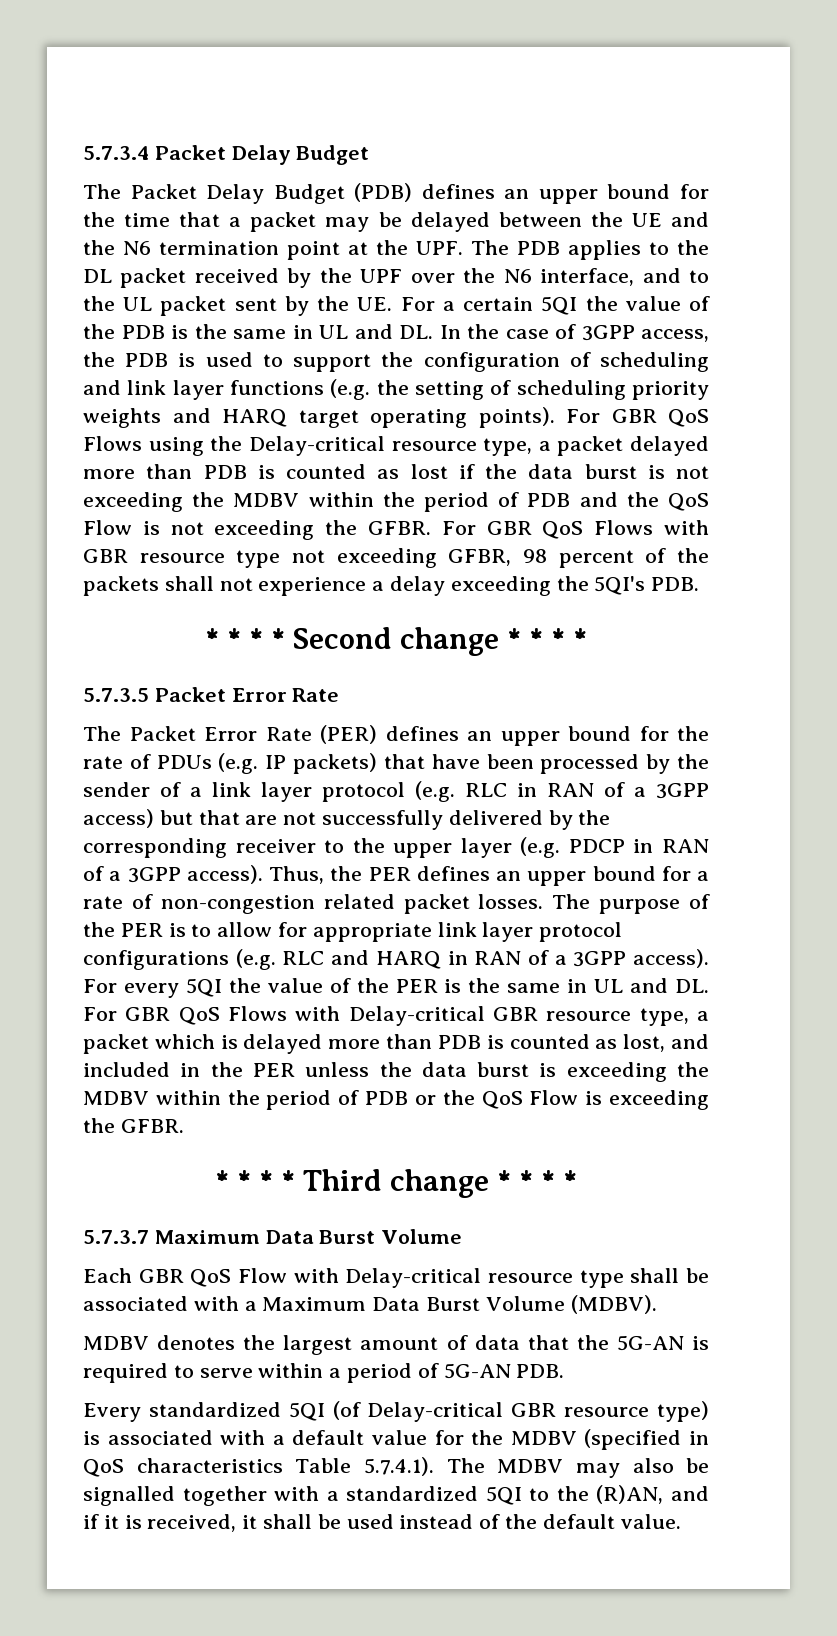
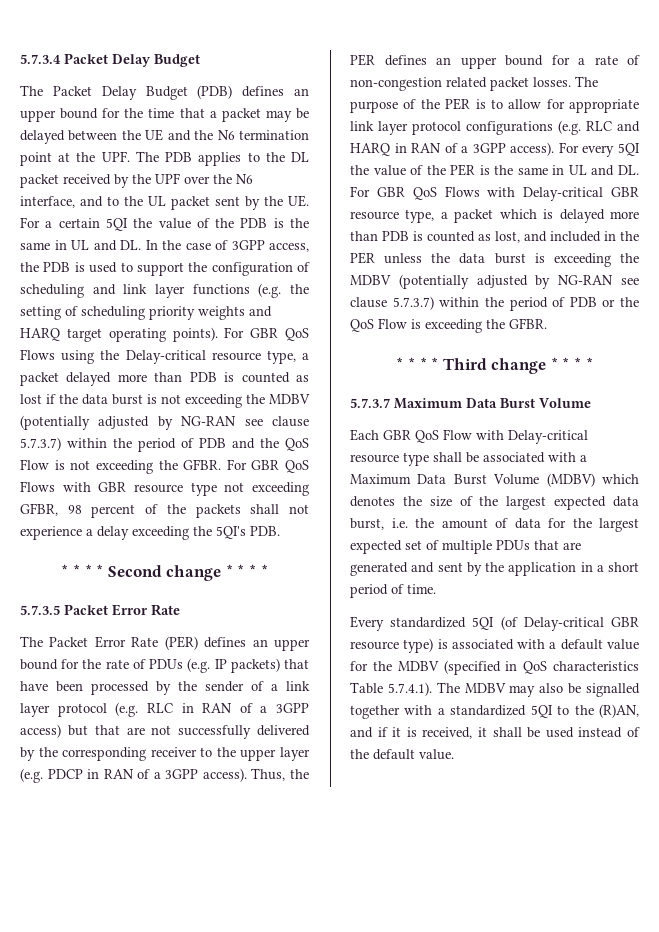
(300, 500) none -> [20,415,309,430] [20,437,61,451] (potentially adjusted by NG-RAN see clause 5.7.3.7)
(149, 1098) none -> [398,274,639,289] [350,296,434,310] (potentially adjusted by NG-RAN see clause 5.7.3.7)
[570,1295,657,1314] [83,1335,710,1355] [83,1363,565,1383] (MDBV). // MDBV denotes the largest amount of data that the 5G-AN is required to serve within a period of 5G-AN PDB. -> [546,473,639,487] [350,496,639,510] [350,518,639,532] [350,540,581,554] [350,562,639,576] [350,584,436,598] (MDBV) which denotes the size of the largest expected data burst, i.e. the amount of data for the largest expected set of multiple PDUs that are generated and sent by the application in a short period of time.

